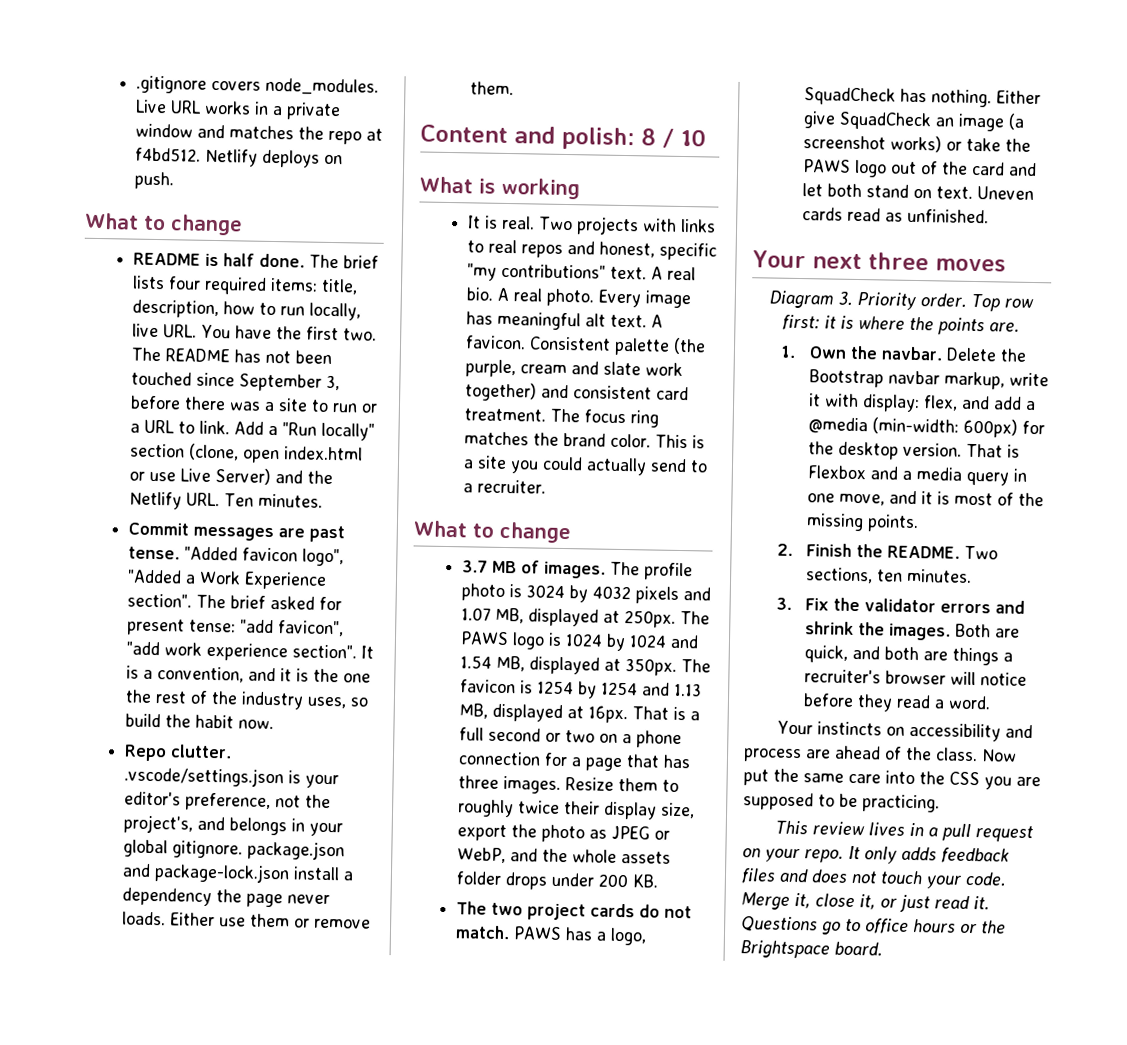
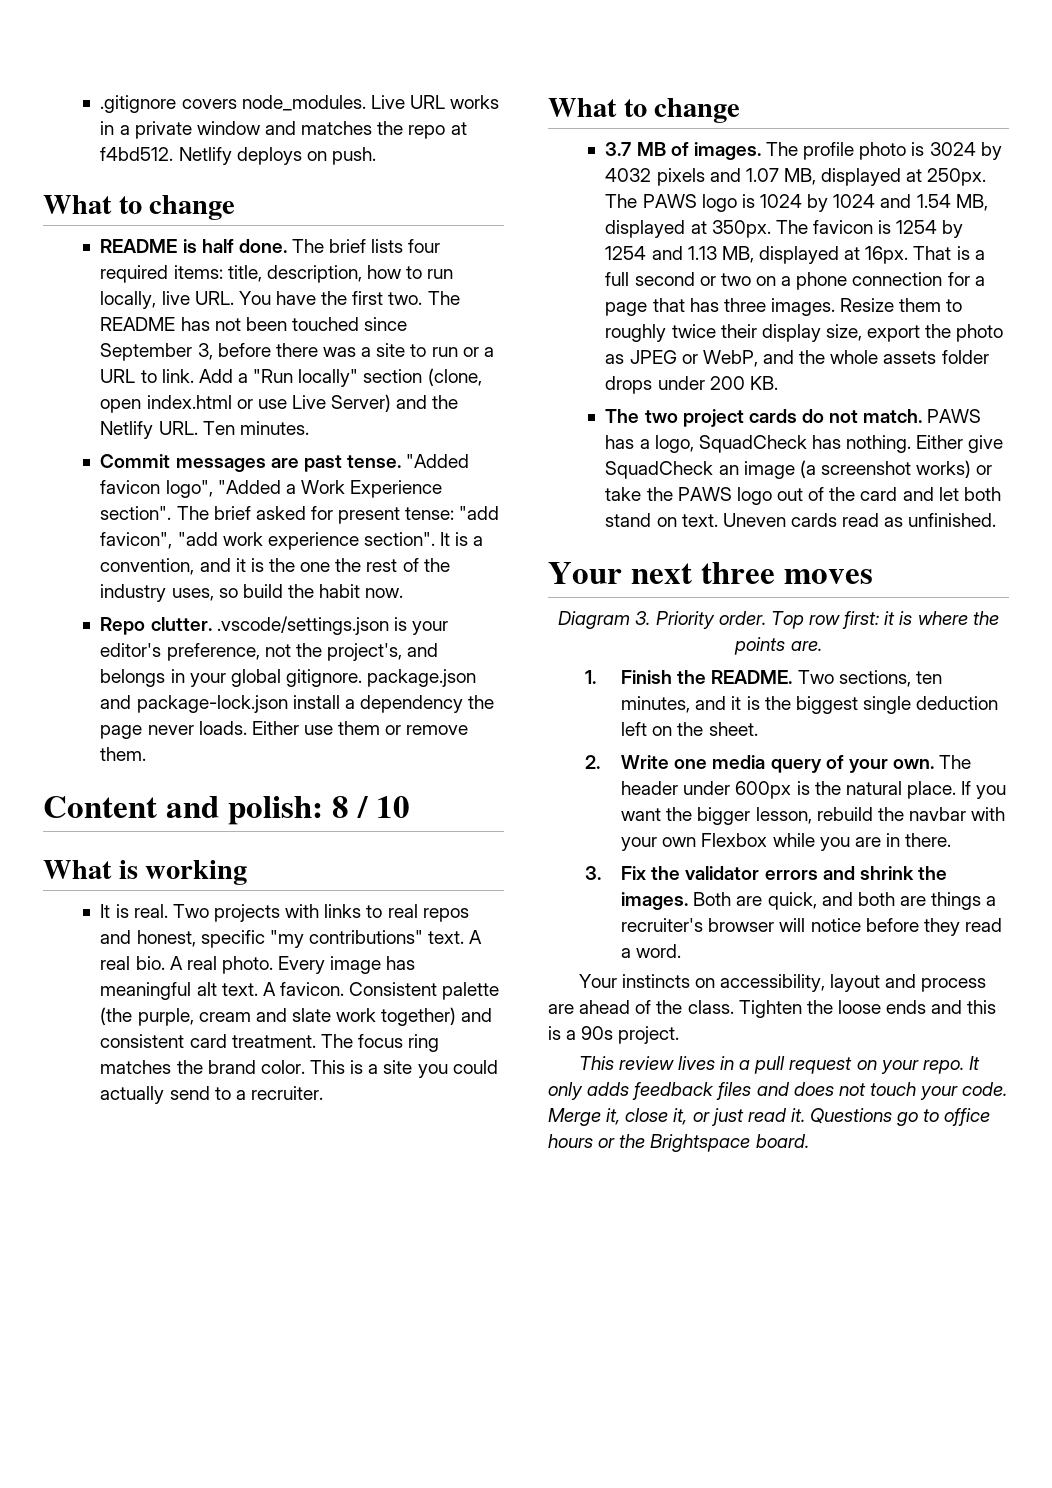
[809,345,1028,362] [809,369,1050,390] [809,393,1037,413] [808,417,1046,438] [808,441,1021,460] [807,465,1028,486] [807,490,1045,507] [806,513,920,533] [776,543,793,556] Own the navbar. Delete the Bootstrap navbar markup, write it with display: flex, and add a @media (min-width: 600px) for the desktop version. That is Flexbox and a media query in one move, and it is most of the missing points. // 2. -> (596, 677) none
[907,568,973,583] minutes. -> [621,696,999,714] [621,722,758,736] [584,755,972,773] [621,781,1007,799] [621,807,1006,825] [621,833,952,851] minutes, and it is the biggest single deduction left on the sheet. // 2. Write one media query of your own. The header under 600px is the natural place. If you want the bigger lesson, rebuild the navbar with your own Flexbox while you are in there.
[908,722,1001,742] accessibility -> [719,974,881,992] accessibility, layout
[981,749,1017,762] [743,768,1041,790] [743,792,940,813] Now put the same care into the CSS you are supposed to be practicing. -> [738,1000,997,1018] [548,1026,680,1044] Tighten the loose ends and this is a 90s project.

